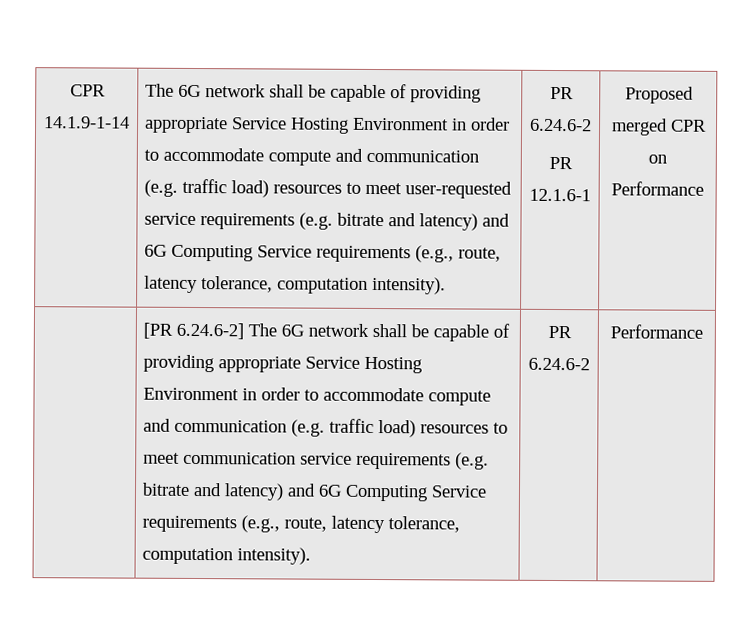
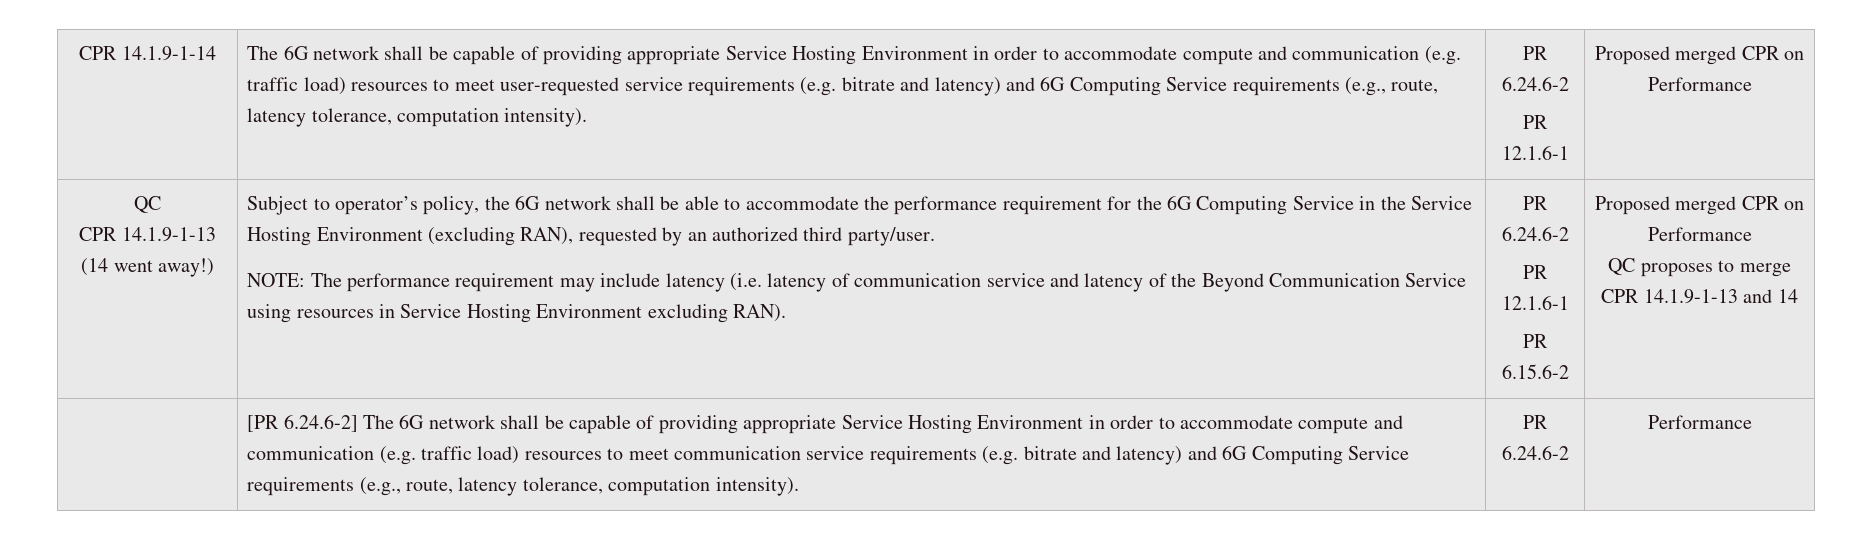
(704, 188) none -> [134,196,161,214] [79,227,216,242] [81,258,214,277] [247,195,1472,215] [247,227,935,246] [247,273,1467,292] [247,304,786,323] [1523,196,1548,210] [1501,226,1569,241] [1523,265,1548,279] [1501,295,1569,310] [1523,334,1548,348] [1501,364,1569,379] [1594,196,1805,215] [1647,227,1752,241] [1608,258,1791,277] [1601,289,1798,304] // QC // CPR 14.1.9-1-13 (14 went away!) | Subject to operator’s policy, the 6G network shall be able to accommodate the performance requirement for the 6G Computing Service in the Service Hosting Environment (excluding RAN), requested by an authorized third party/user. // NOTE: The performance requirement may include latency (i.e. latency of communication service and latency of the Beyond Communication Service using resources in Service Hosting Environment excluding RAN). | PR 6.24.6-2 // PR 12.1.6-1 // PR 6.15.6-2 | Proposed merged CPR on Performance // QC proposes to merge CPR 14.1.9-1-13 and 14

